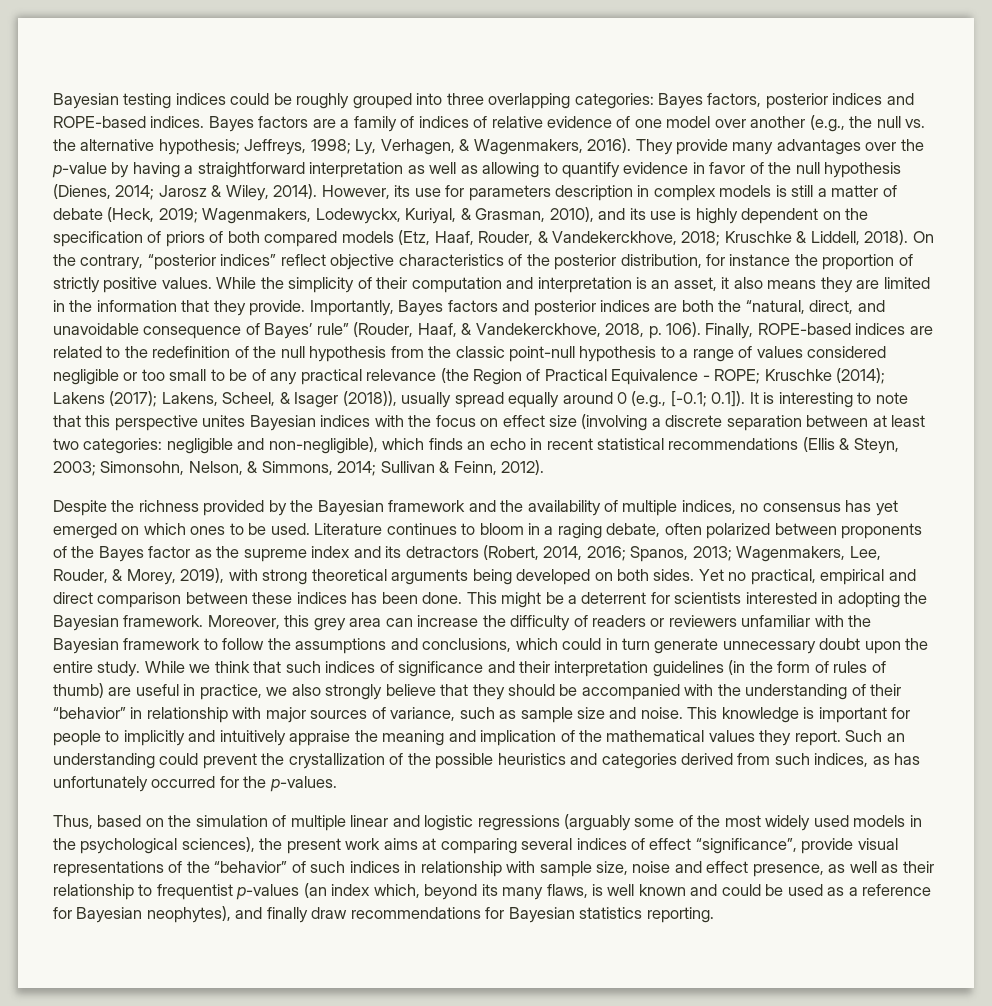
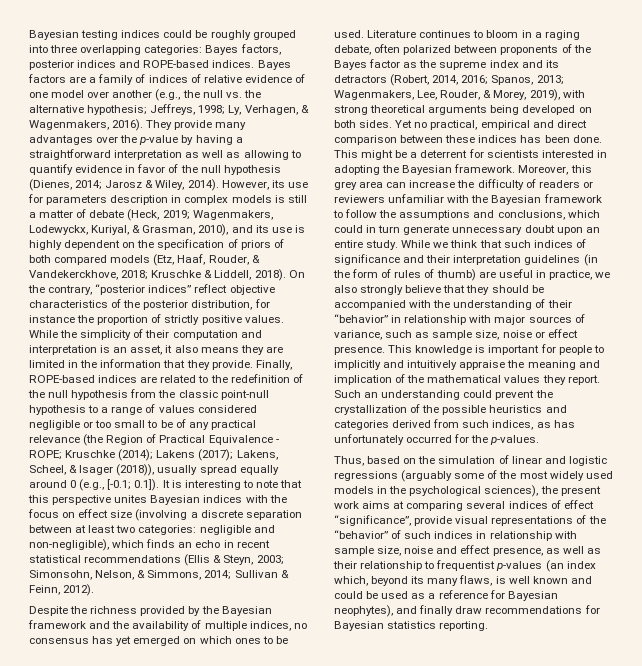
[309,300,885,316] [53,322,702,339] Importantly, Bayes factors and posterior indices are both the “natural, direct, and unavoidable consequence of Bayes’ rule” (Rouder, Haaf, & Vandekerckhove, 2018, p. 106). -> (253, 365) none
[905,638,929,650] the -> [585,227,600,233] an
[577,707,683,719] size and noise. -> [475,329,578,340] [334,346,385,355] size, noise or effect presence.
[290,815,346,831] multiple -> (509, 459) none

